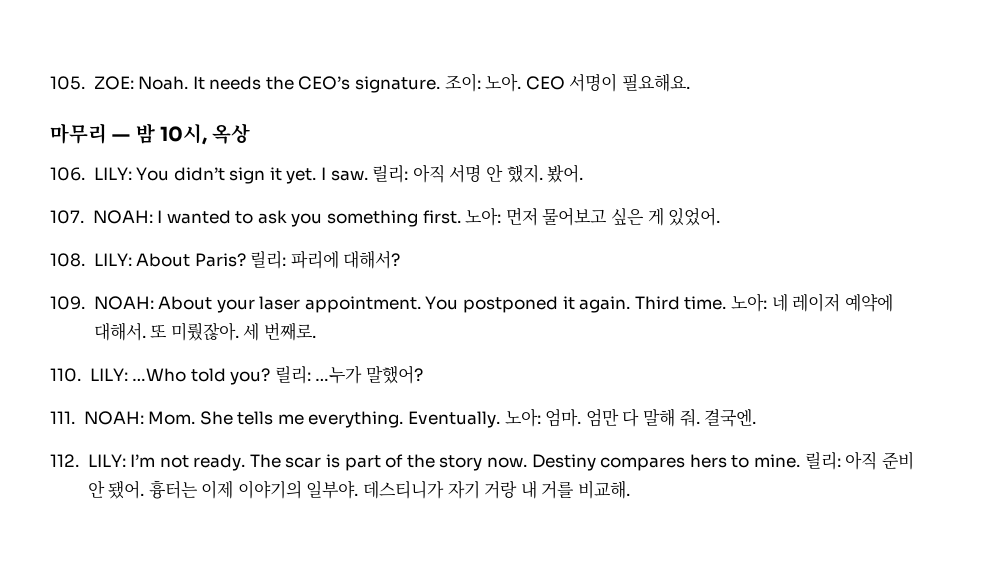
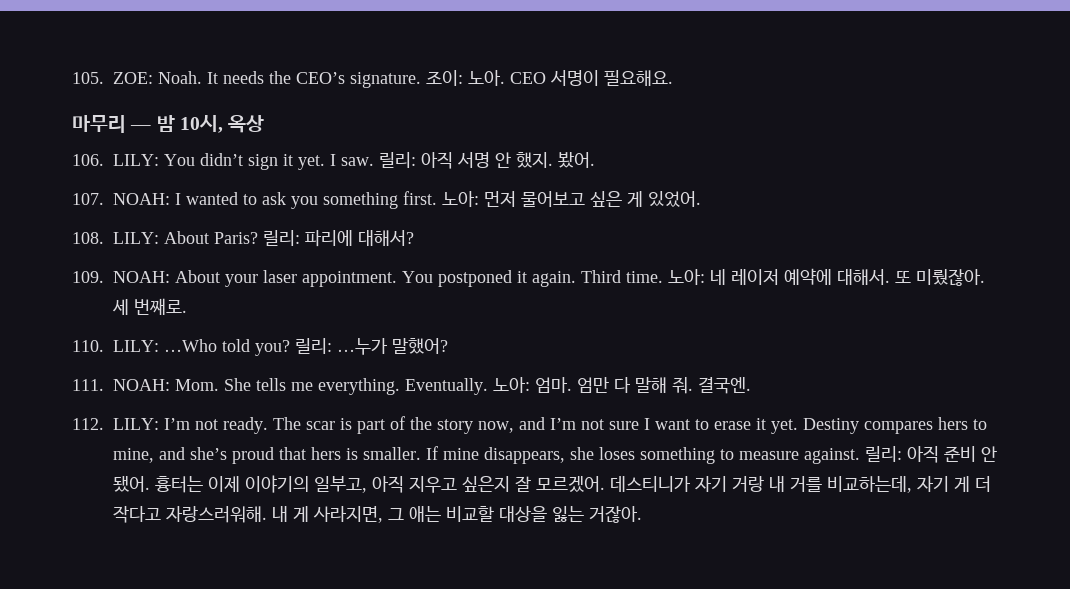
[486,454,800,471] now. Destiny compares hers to mine. -> [478,417,987,434] [113,446,860,464] now, and I’m not sure I want to erase it yet. Destiny compares hers to mine, and she’s proud that hers is smaller. If mine disappears, she loses something to measure against.
[306,480,359,499] 일부야. -> [314,476,605,493] 일부고, 아직 지우고 싶은지 잘 모르겠어.
[577,480,630,499] 비교해. -> [827,476,991,493] [113,505,642,523] 비교하는데, 자기 게 더 작다고 자랑스러워해. 내 게 사라지면, 그 애는 비교할 대상을 잃는 거잖아.

